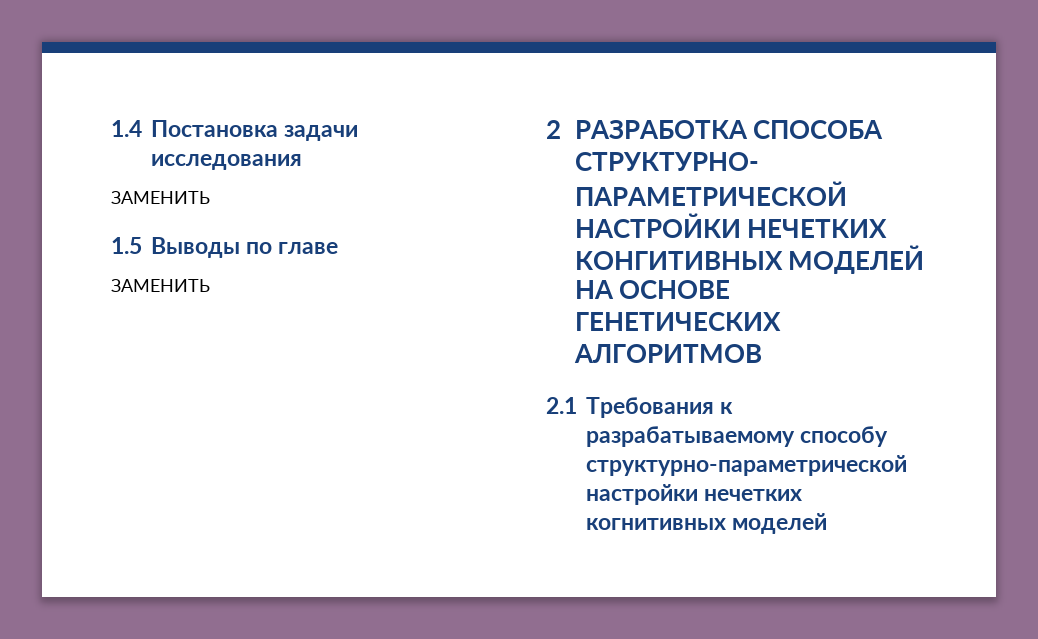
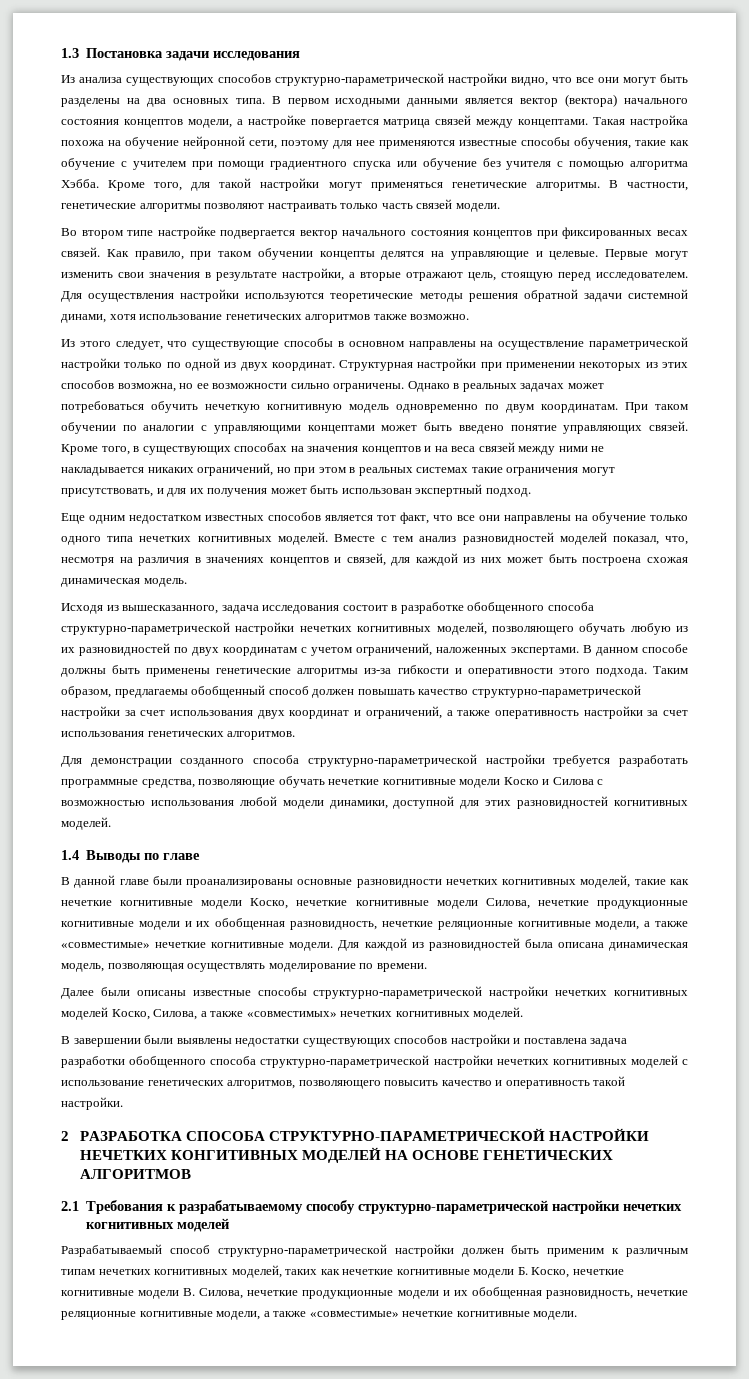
[111,120,142,137] 1.4 -> [61,48,79,58] 1.3
[111,191,210,204] [111,237,339,258] [111,279,210,292] ЗАМЕНИТЬ // 1.5 Выводы по главе // ЗАМЕНИТЬ -> [61,73,688,86] [61,94,689,107] [61,115,688,128] [61,136,689,149] [61,158,688,170] [61,178,688,191] [61,199,500,212] [61,226,688,239] [61,247,688,260] [61,268,688,281] [61,289,688,302] [61,314,470,323] [61,337,688,350] [61,358,688,371] [61,380,604,392] [61,401,688,413] [61,421,689,434] [61,442,605,455] [61,463,615,476] [61,484,531,497] [61,512,688,524] [61,532,688,545] [61,553,689,566] [61,578,187,587] [61,602,594,614] [61,622,688,635] [61,643,688,656] [61,665,688,677] [61,685,641,698] [61,706,689,719] [61,731,296,740] [61,754,688,767] [61,776,604,788] [61,796,689,809] [61,817,111,830] [61,850,200,863] [61,875,689,888] [61,898,688,909] [61,918,689,930] [61,938,689,951] [61,963,427,972] [61,986,688,999] [61,1007,524,1020] [61,1034,628,1047] [61,1055,688,1068] [61,1076,626,1089] [61,1097,123,1110] Из анализа существующих способов структурно-параметрической настройки видно, что все они могут быть разделены на два основных типа. В первом исходными данными является вектор (вектора) начального состояния концептов модели, а настройке повергается матрица связей между концептами. Такая настройка похожа на обучение нейронной сети, поэтому для нее применяются известные способы обучения, такие как обучение с учителем при помощи градиентного спуска или обучение без учителя с помощью алгоритма Хэбба. Кроме того, для такой настройки могут применяться генетические алгоритмы. В частности, генетические алгоритмы позволяют настраивать только часть связей модели. // Во втором типе настройке подвергается вектор начального состояния концептов при фиксированных весах связей. Как правило, при таком обучении концепты делятся на управляющие и целевые. Первые могут изменить свои значения в результате настройки, а вторые отражают цель, стоящую перед исследователем. Для осуществления настройки используются теоретические методы решения обратной задачи системной динами, хотя использование генетических алгоритмов также возможно. // Из этого следует, что существующие способы в основном направлены на осуществление параметрической настройки только по одной из двух координат. Структурная настройки при применении некоторых из этих способов возможна, но ее возможности сильно ограничены. Однако в реальных задачах может потребоваться обучить нечеткую когнитивную модель одновременно по двум координатам. При таком обучении по аналогии с управляющими концептами может быть введено понятие управляющих связей. Кроме того, в существующих способах на значения концептов и на веса связей между ними не накладывается никаких ограничений, но при этом в реальных системах такие ограничения могут присутствовать, и для их получения может быть использован экспертный подход. // Еще одним недостатком известных способов является тот факт, что все они направлены на обучение только одного типа нечетких когнитивных моделей. Вместе с тем анализ разновидностей моделей показал, что, несмотря на различия в значениях концептов и связей, для каждой из них может быть построена схожая динамическая модель. // Исходя из вышесказанного, задача исследования состоит в разработке обобщенного способа структурно-параметрической настройки нечетких когнитивных моделей, позволяющего обучать любую из их разновидностей по двух координатам с учетом ограничений, наложенных экспертами. В данном способе должны быть применены генетические алгоритмы из-за гибкости и оперативности этого подхода. Таким образом, предлагаемы обобщенный способ должен повышать качество структурно-параметрической настройки за счет использования двух координат и ограничений, а также оперативность настройки за счет использования генетических алгоритмов. // Для демонстрации созданного способа структурно-параметрической настройки требуется разработать программные средства, позволяющие обучать нечеткие когнитивные модели Коско и Силова с возможностью использования любой модели динамики, доступной для этих разновидностей когнитивных моделей. // 1.4 Выводы по главе // В данной главе были проанализированы основные разновидности нечетких когнитивных моделей, такие как нечеткие когнитивные модели Коско, нечеткие когнитивные модели Силова, нечеткие продукционные когнитивные модели и их обобщенная разновидность, нечеткие реляционные когнитивные модели, а также «совместимые» нечеткие когнитивные модели. Для каждой из разновидностей была описана динамическая модель, позволяющая осуществлять моделирование по времени. // Далее были описаны известные способы структурно-параметрической настройки нечетких когнитивных моделей Коско, Силова, а также «совместимых» нечетких когнитивных моделей. // В завершении были выявлены недостатки существующих способов настройки и поставлена задача разработки обобщенного способа структурно-параметрической настройки нечетких когнитивных моделей с использование генетических алгоритмов, позволяющего повысить качество и оперативность такой настройки.
(828, 523) none -> [61,1244,688,1257] [61,1265,624,1278] [61,1287,688,1299] [61,1311,578,1320] // Разрабатываемый способ структурно-параметрической настройки должен быть применим к различным типам нечетких когнитивных моделей, таких как нечеткие когнитивные модели Б. Коско, нечеткие когнитивные модели В. Силова, нечеткие продукционные модели и их обобщенная разновидность, нечеткие реляционные когнитивные модели, а также «совместимые» нечеткие когнитивные модели.

